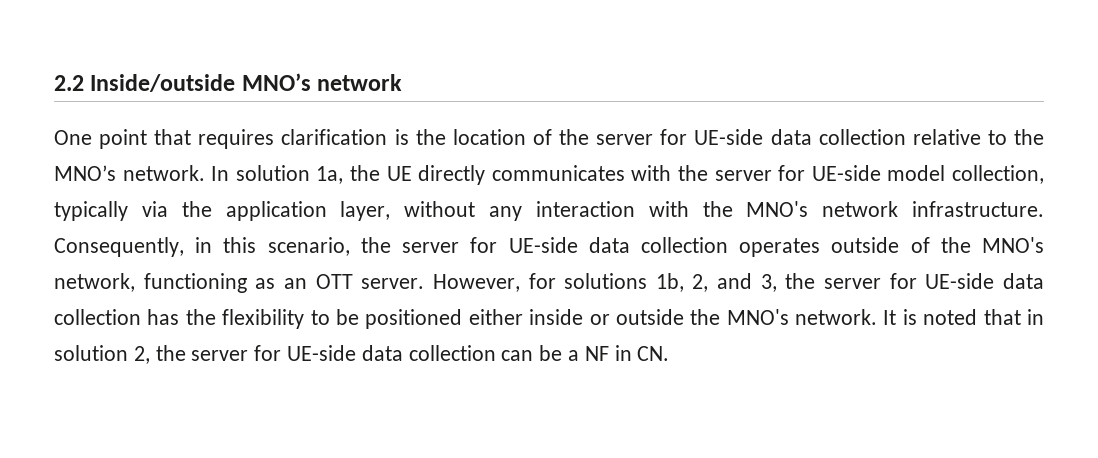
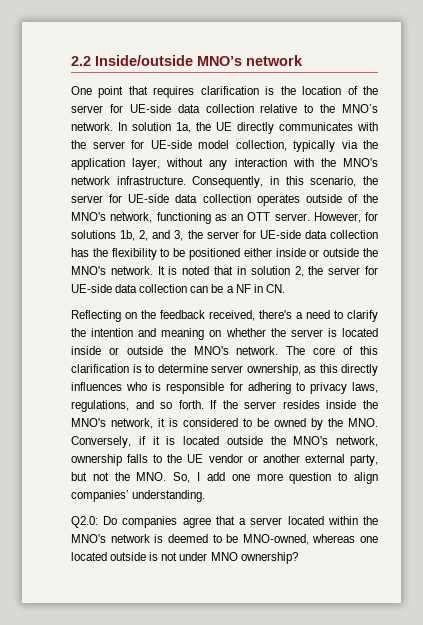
(670, 353) none -> [71,310,378,322] [71,328,378,340] [71,346,378,355] [71,364,378,376] [71,382,378,394] [71,400,378,412] [71,418,378,430] [71,436,378,448] [71,454,378,466] [71,472,378,484] [71,490,206,502] [71,516,379,528] [71,534,378,545] [71,552,298,564] // Reflecting on the feedback received, there's a need to clarify the intention and meaning on whether the server is located inside or outside the MNO's network. The core of this clarification is to determine server ownership, as this directly influences who is responsible for adhering to privacy laws, regulations, and so forth. If the server resides inside the MNO's network, it is considered to be owned by the MNO. Conversely, if it is located outside the MNO's network, ownership falls to the UE vendor or another external party, but not the MNO. So, I add one more question to align companies’ understanding. // Q2.0: Do companies agree that a server located within the MNO's network is deemed to be MNO-owned, whereas one located outside is not under MNO ownership?

